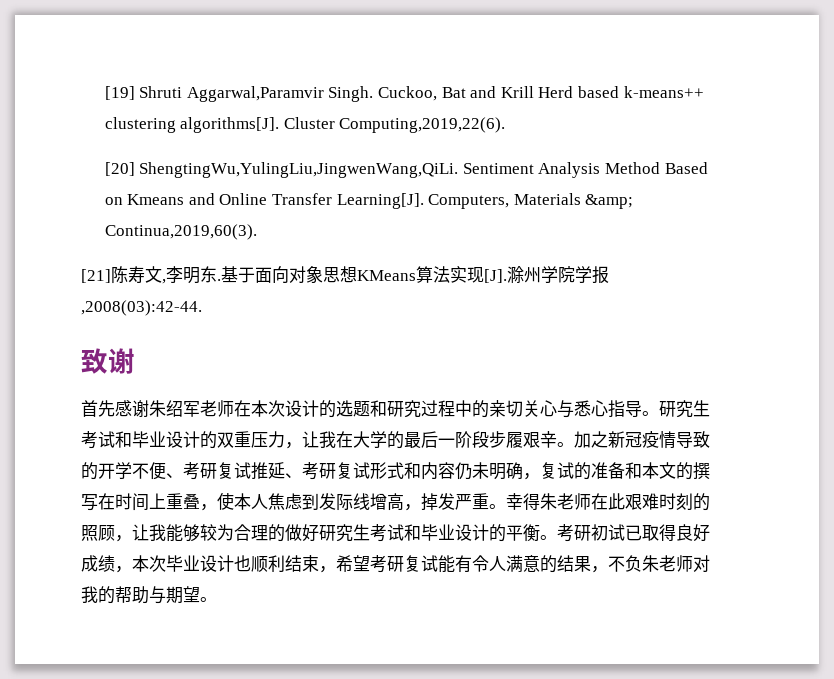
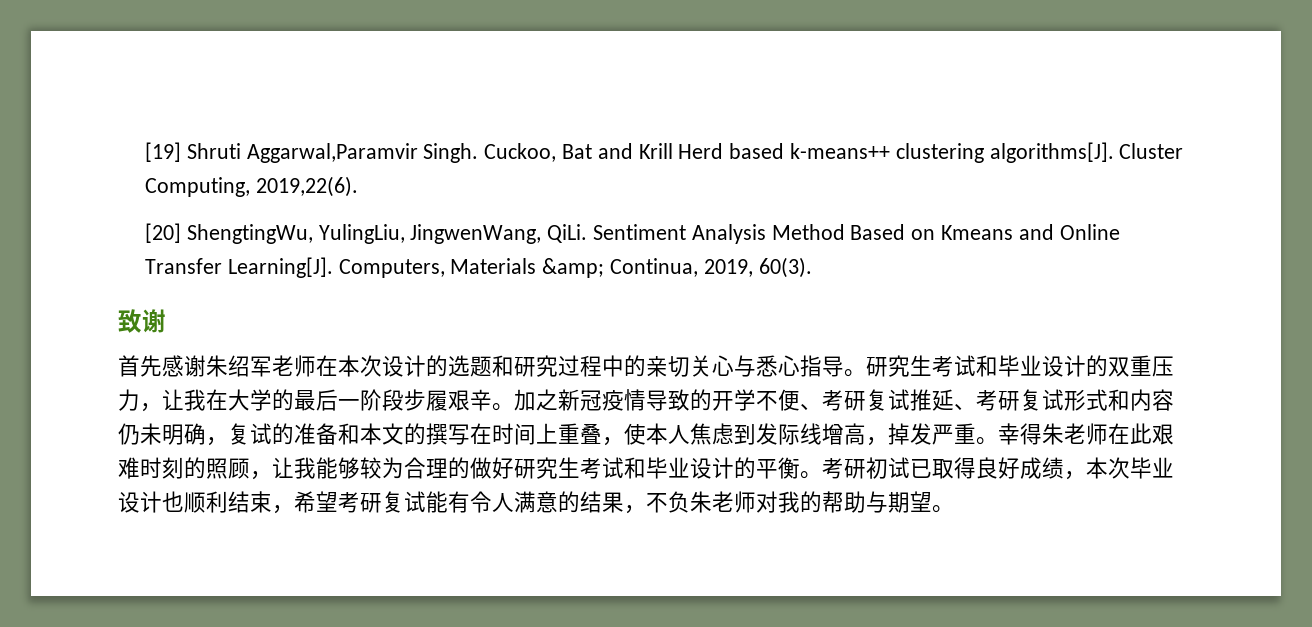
[339,117,506,133] Computing,2019,22(6). -> [144,176,358,197] Computing, 2019,22(6).
[139,162,459,178] ShengtingWu,YulingLiu,JingwenWang,QiLi. -> [186,224,588,244] ShengtingWu, YulingLiu, JingwenWang, QiLi.
[104,224,257,240] [81,266,609,284] [81,300,202,316] Continua,2019,60(3). // [21]陈寿文,李明东.基于面向对象思想KMeans算法实现[J].滁州学院学报,2008(03):42-44. -> [609,257,812,278] Continua, 2019, 60(3).

